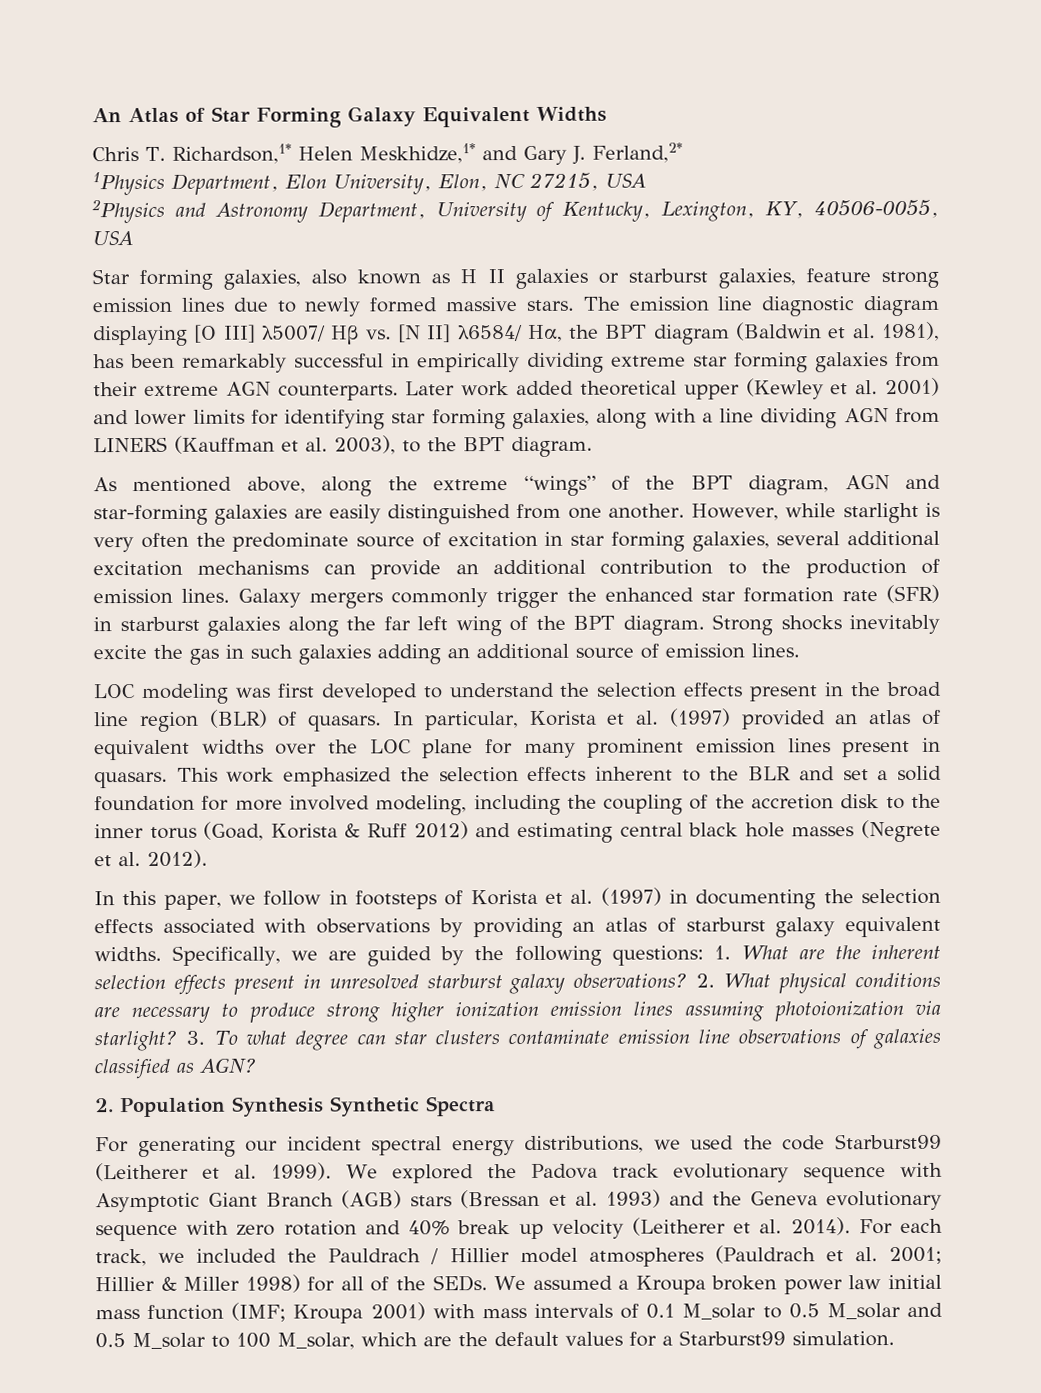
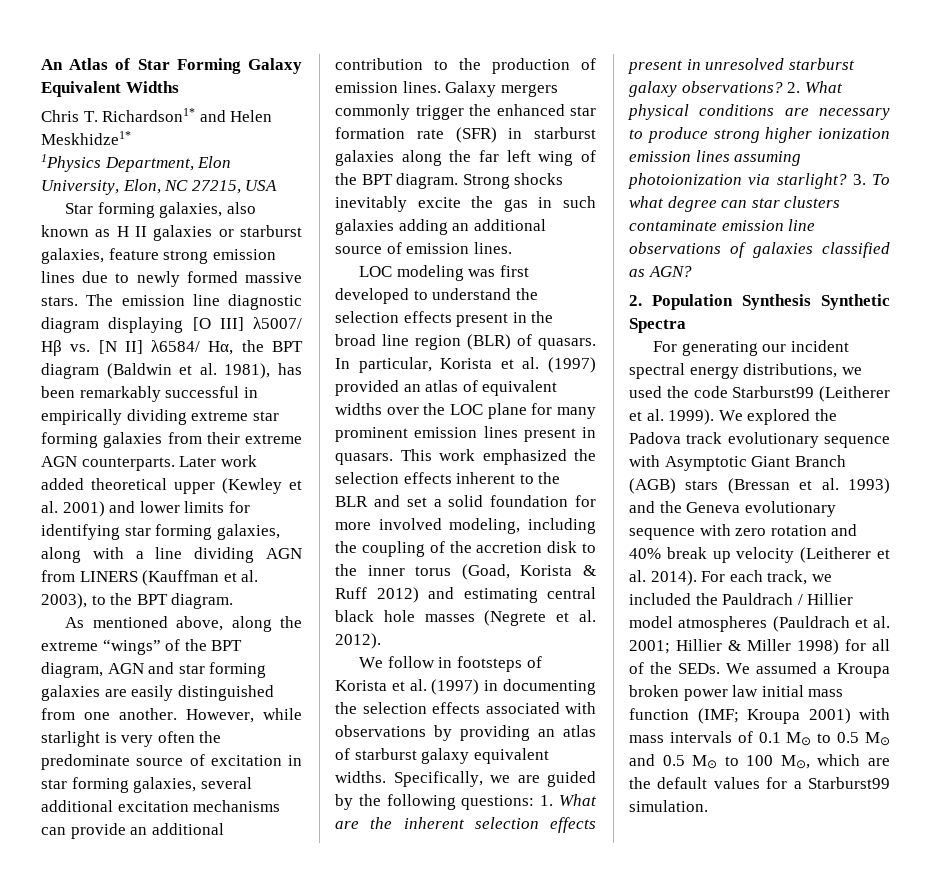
[171,142,683,165] Richardson,1* Helen Meskhidze,1* and Gary J. Ferland,2* -> [102,108,273,122] [41,131,131,145] Richardson1* and Helen Meskhidze1*
[91,198,939,224] [92,231,133,247] // 2Physics and Astronomy Department, University of Kentucky, Lexington, KY, 40506-0055, USA -> (278, 185) none
[93,504,208,526] star-forming -> [178,662,267,678] star forming
[94,890,256,910] In this paper, we -> [359,657,384,668] We
[682,1303,757,1320] M_solar -> [786,732,812,746] M⊙
[826,1303,901,1320] M_solar -> [865,732,890,746] M⊙
[132,1332,206,1350] M_solar -> [692,755,718,769] M⊙
[277,1332,355,1350] M_solar, -> [780,755,810,769] M⊙,

